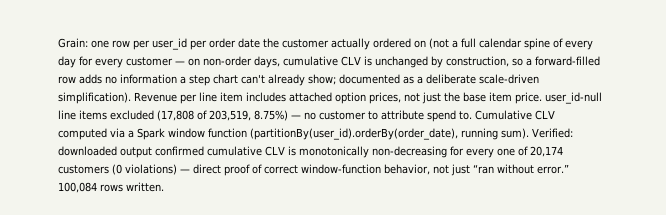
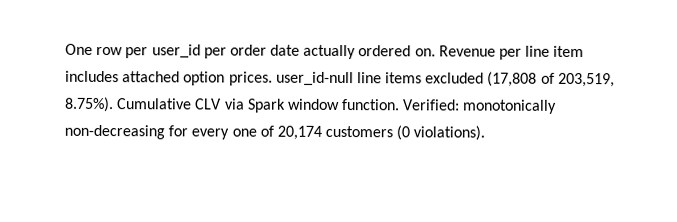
[58,38,109,48] Grain: one -> [65,43,93,55] One
[263,38,593,50] [58,56,600,68] [58,74,539,86] [58,92,131,104] the customer actually ordered on (not a full calendar spine of every day for every customer — on non-order days, cumulative CLV is unchanged by construction, so a forward-filled row adds no information a step chart can't already show; documented as a deliberate scale-driven simplification). -> [303,44,436,60] actually ordered on.
[369,92,542,104] prices, not just the base item price. -> [228,71,273,86] prices.
[254,110,555,122] [58,128,573,140] [58,146,296,158] 8.75%) — no customer to attribute spend to. Cumulative CLV computed via a Spark window function (partitionBy(user_id).orderBy(order_date), running sum). Verified: downloaded output confirmed cumulative CLV is -> [64,96,461,113] 8.75%). Cumulative CLV via Spark window function. Verified:
[125,164,569,176] [58,182,164,193] violations) — direct proof of correct window-function behavior, not just “ran without error.” 100,084 rows written. -> [413,125,486,141] violations).

